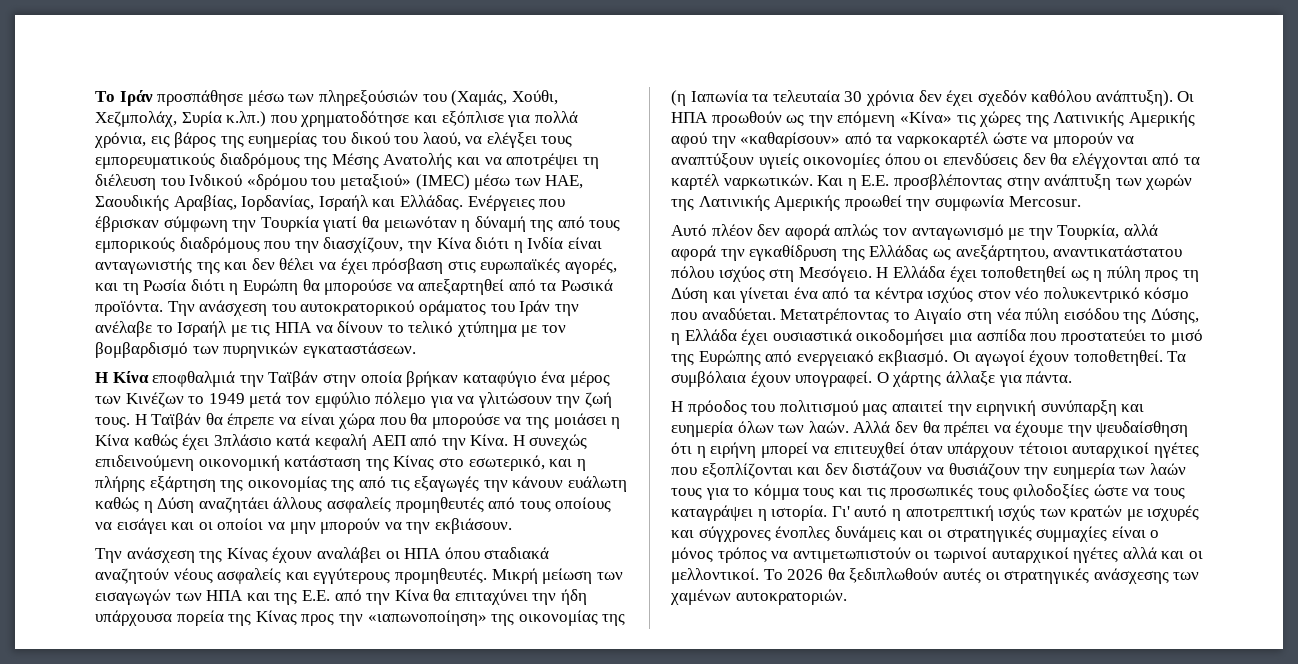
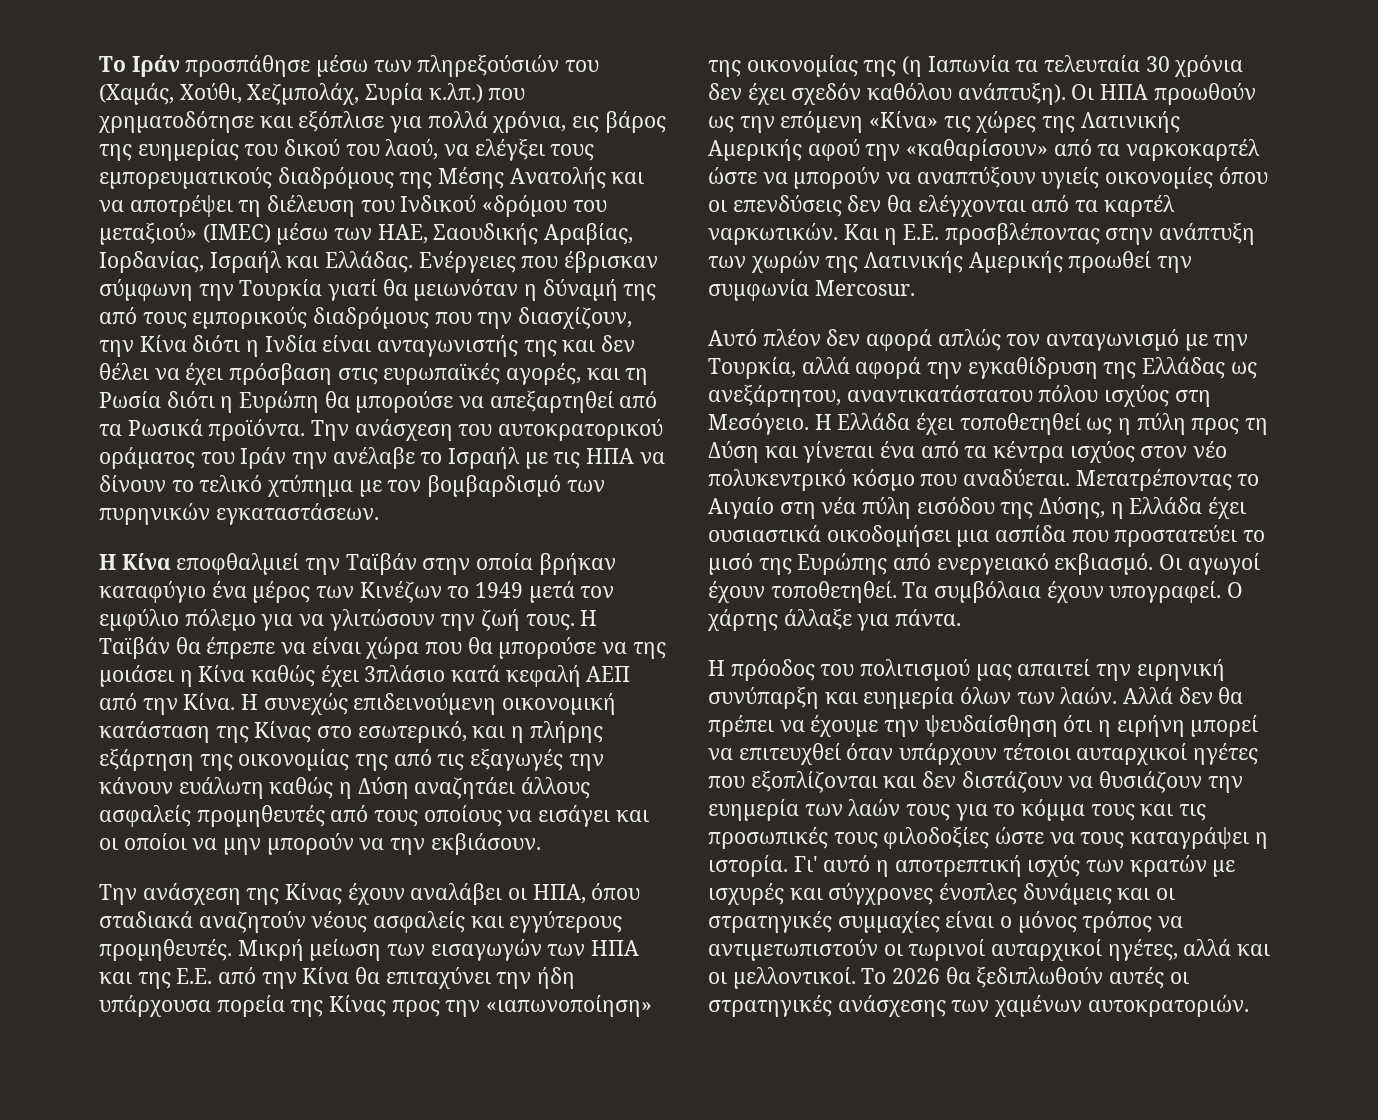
[152,371,236,387] εποφθαλμιά -> [176,553,300,575] εποφθαλμιεί
[404,548,442,559] ΗΠΑ -> [532,884,586,904] ΗΠΑ,
[1073,547,1119,563] ηγέτες -> [1107,939,1178,961] ηγέτες,

